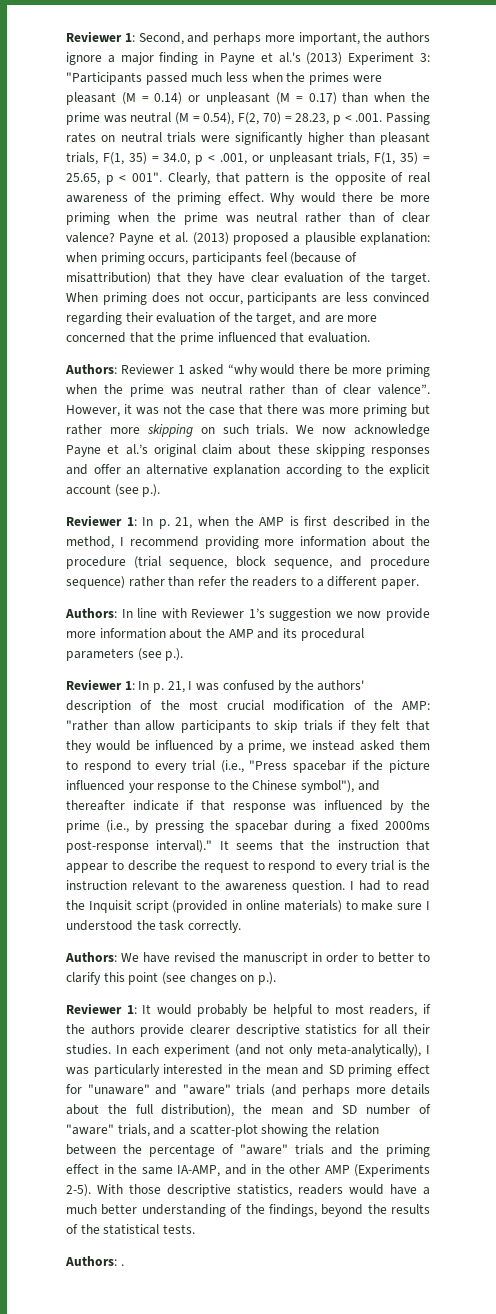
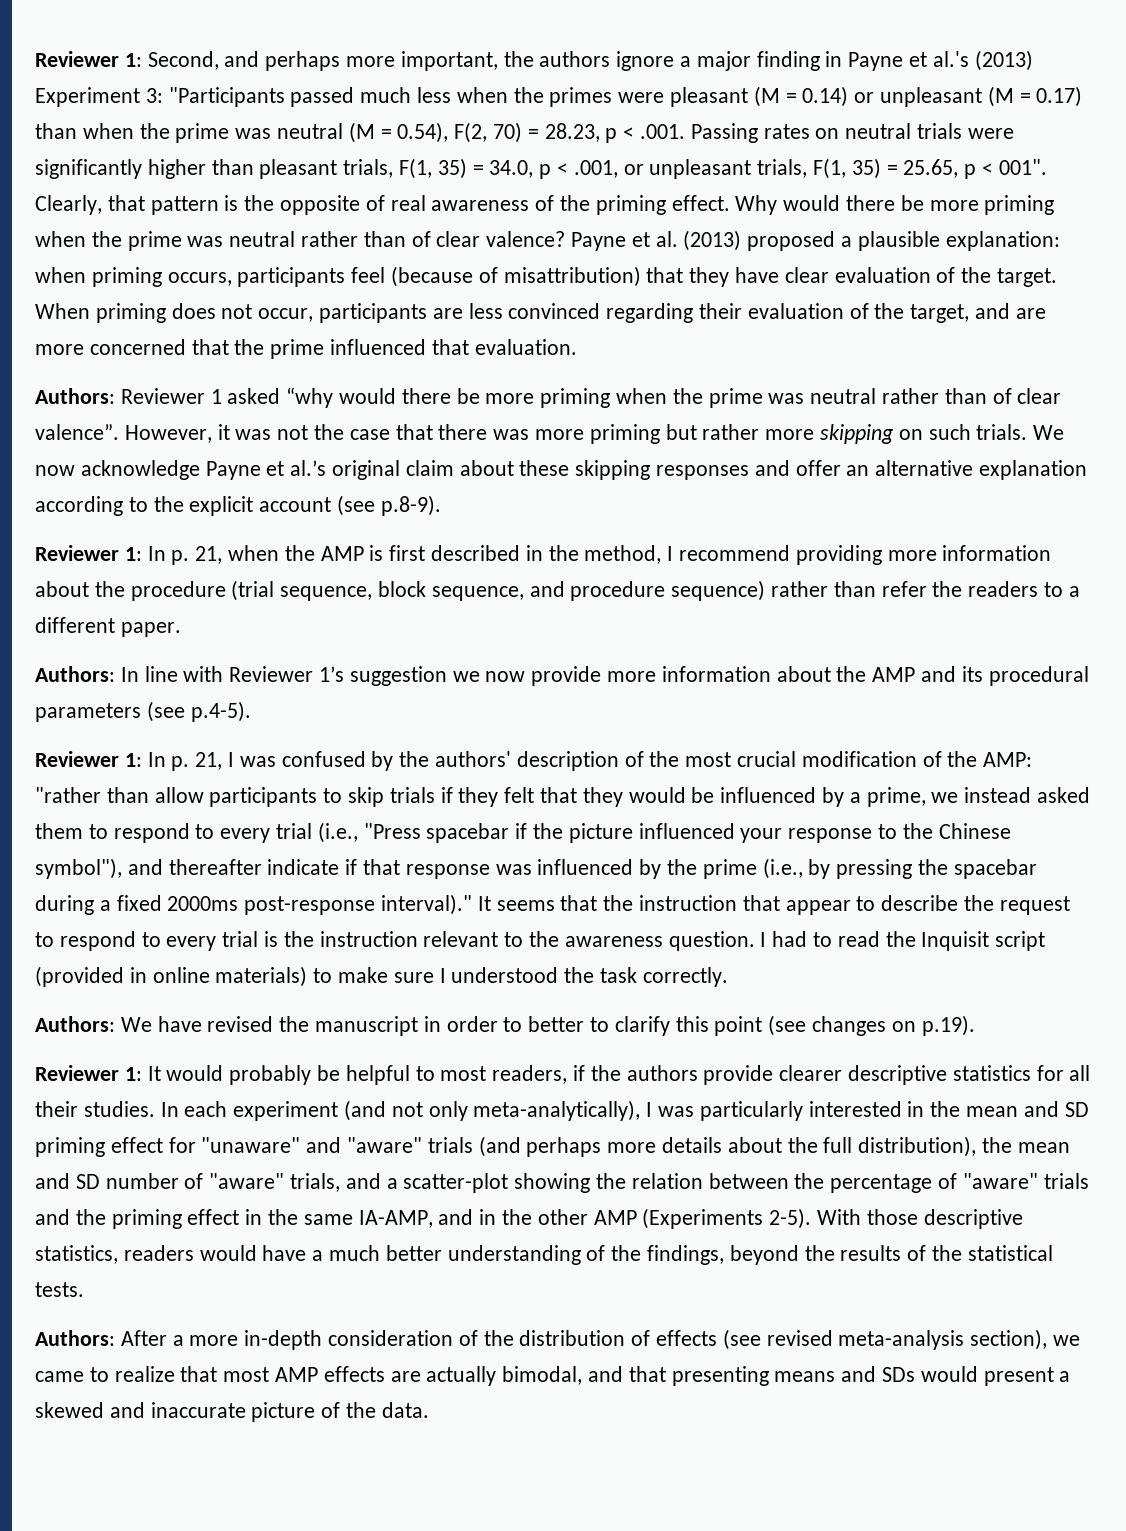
[142,484,161,497] p.). -> [380,495,441,516] p.8-9).
[165,648,184,661] p.). -> [190,701,251,722] p.4-5).
[257,972,276,985] p.). -> [921,1015,975,1036] p.19).
[120,1264,124,1266] . -> [120,1329,1081,1350] [35,1366,1071,1386] [35,1402,429,1422] After a more in-depth consideration of the distribution of effects (see revised meta-analysis section), we came to realize that most AMP effects are actually bimodal, and that presenting means and SDs would present a skewed and inaccurate picture of the data.

